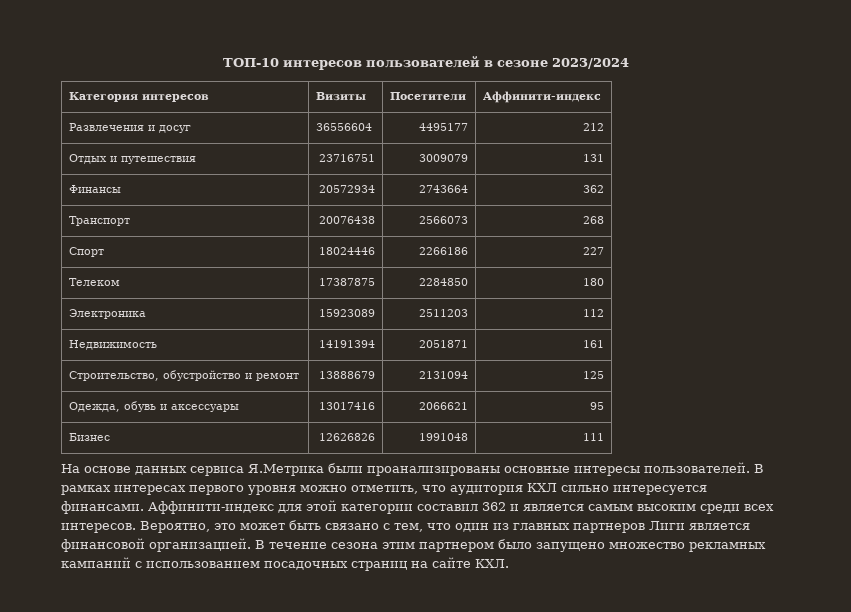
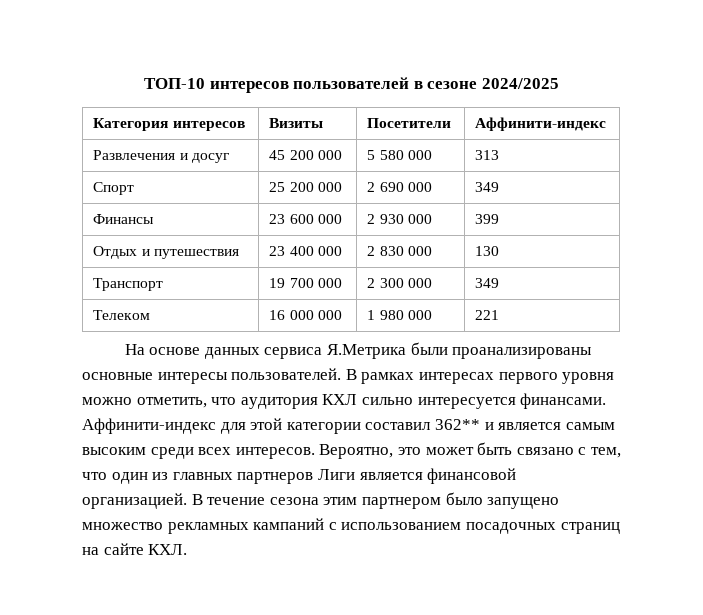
[551,58,629,69] 2023/2024 -> [481,78,559,89] 2024/2025
[316,123,373,131] [418,123,468,131] [582,123,604,131] [69,154,197,164] [318,154,375,162] [418,154,468,162] [582,154,604,162] [69,185,122,193] [318,185,375,193] [418,185,468,193] [582,185,604,193] [69,216,131,226] [318,216,375,224] [418,216,468,224] [582,216,604,224] [69,247,105,257] [318,247,375,255] [418,247,468,255] [582,247,604,255] [69,278,121,286] [318,278,375,286] [418,278,468,286] [582,278,604,286] [69,309,147,319] [318,309,375,317] [418,309,468,317] [582,309,604,317] [69,340,158,350] [318,340,375,348] [418,340,468,348] [582,340,604,348] [69,370,300,381] [318,371,375,379] [418,371,468,379] [582,371,604,379] [69,401,240,412] [318,402,375,410] [418,402,468,410] [589,402,604,410] [69,433,111,441] [318,433,375,441] [418,433,468,441] [582,433,604,441] 36556604 | 4495177 | 212 // Отдых и путешествия | 23716751 | 3009079 | 131 // Финансы | 20572934 | 2743664 | 362 // Транспорт | 20076438 | 2566073 | 268 // Спорт | 18024446 | 2266186 | 227 // Телеком | 17387875 | 2284850 | 180 // Электроника | 15923089 | 2511203 | 112 // Недвижимость | 14191394 | 2051871 | 161 // Строительство, обустройство и ремонт | 13888679 | 2131094 | 125 // Одежда, обувь и аксессуары | 13017416 | 2066621 | 95 // Бизнес | 12626826 | 1991048 | 111 -> [269,150,342,160] [367,150,432,160] [475,150,500,160] [93,182,135,195] [269,182,342,192] [367,182,432,192] [475,182,500,192] [93,214,155,224] [269,214,342,224] [367,214,432,224] [475,214,500,224] [93,246,239,259] [269,246,342,256] [367,246,432,256] [475,246,500,256] [93,278,164,291] [269,278,342,288] [367,278,432,288] [475,278,500,288] [93,310,151,320] [269,310,342,320] [367,310,432,320] [475,310,500,320] 45 200 000 | 5 580 000 | 313 // Спорт | 25 200 000 | 2 690 000 | 349 // Финансы | 23 600 000 | 2 930 000 | 399 // Отдых и путешествия | 23 400 000 | 2 830 000 | 130 // Транспорт | 19 700 000 | 2 300 000 | 349 // Телеком | 16 000 000 | 1 980 000 | 221
[482,502,506,511] 362 -> [434,419,480,430] 362**

